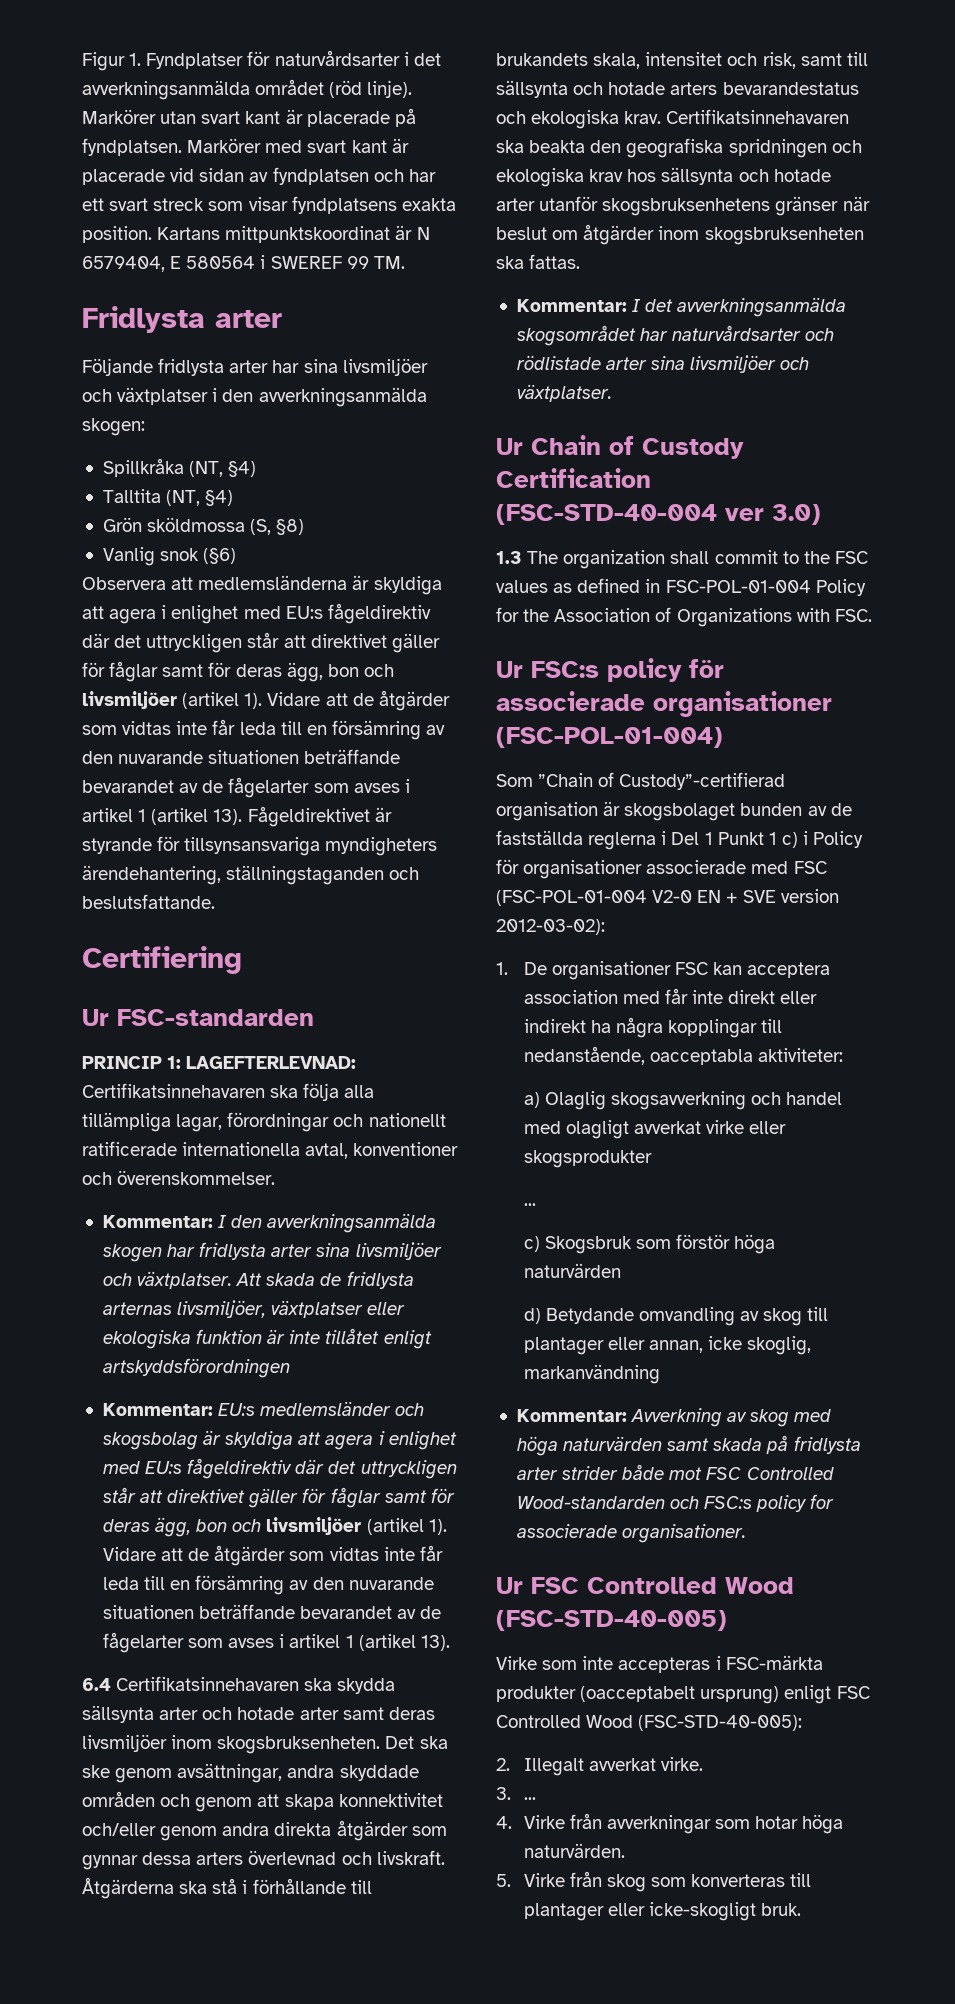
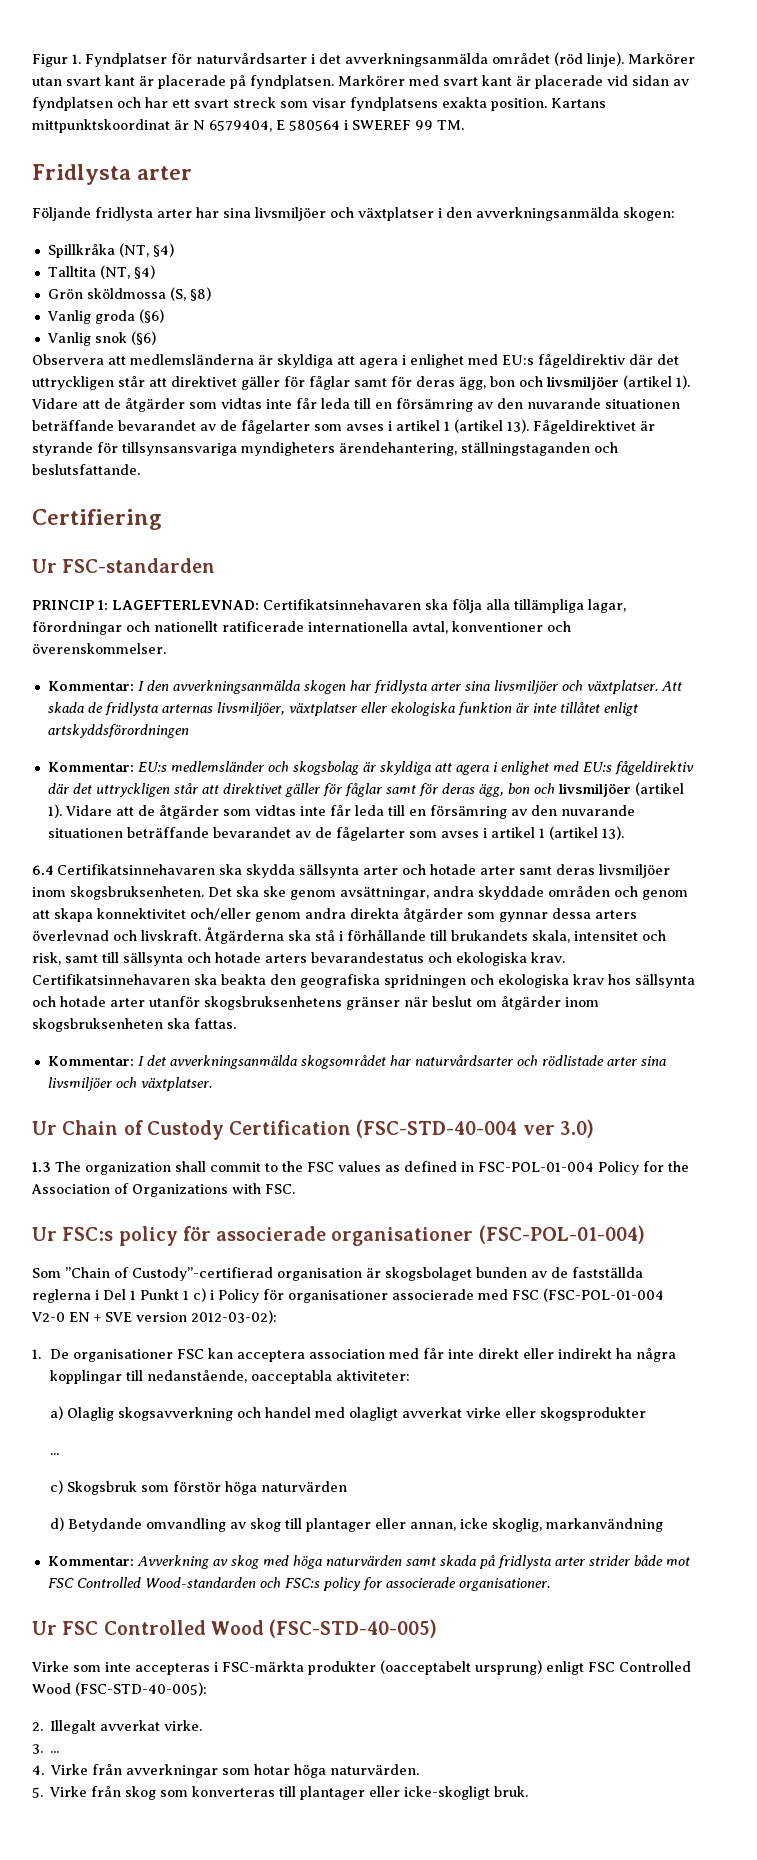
(305, 527) none -> [46,309,164,324] // Vanlig groda (§6)

